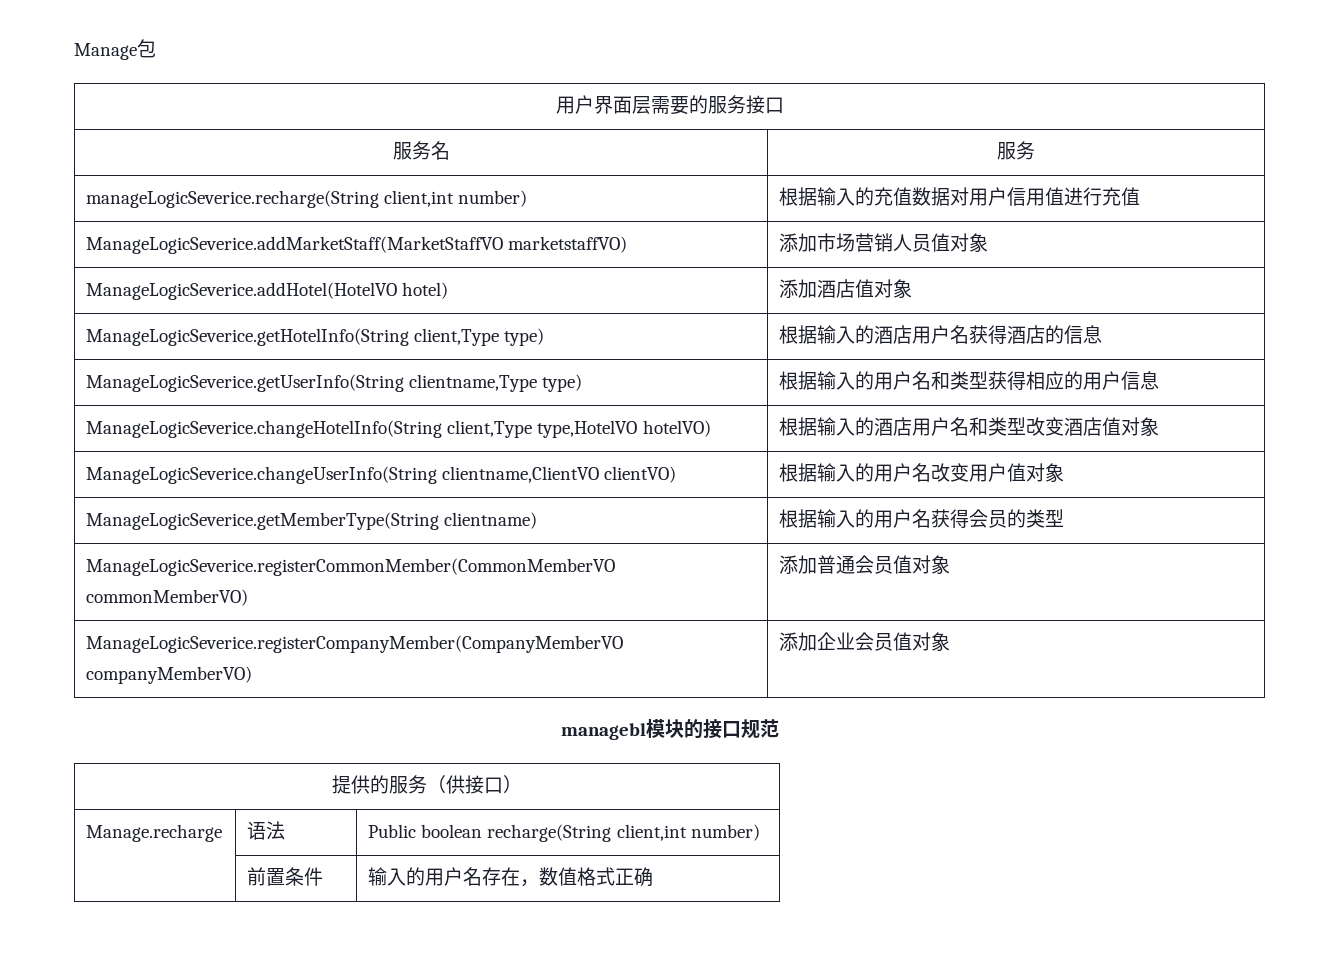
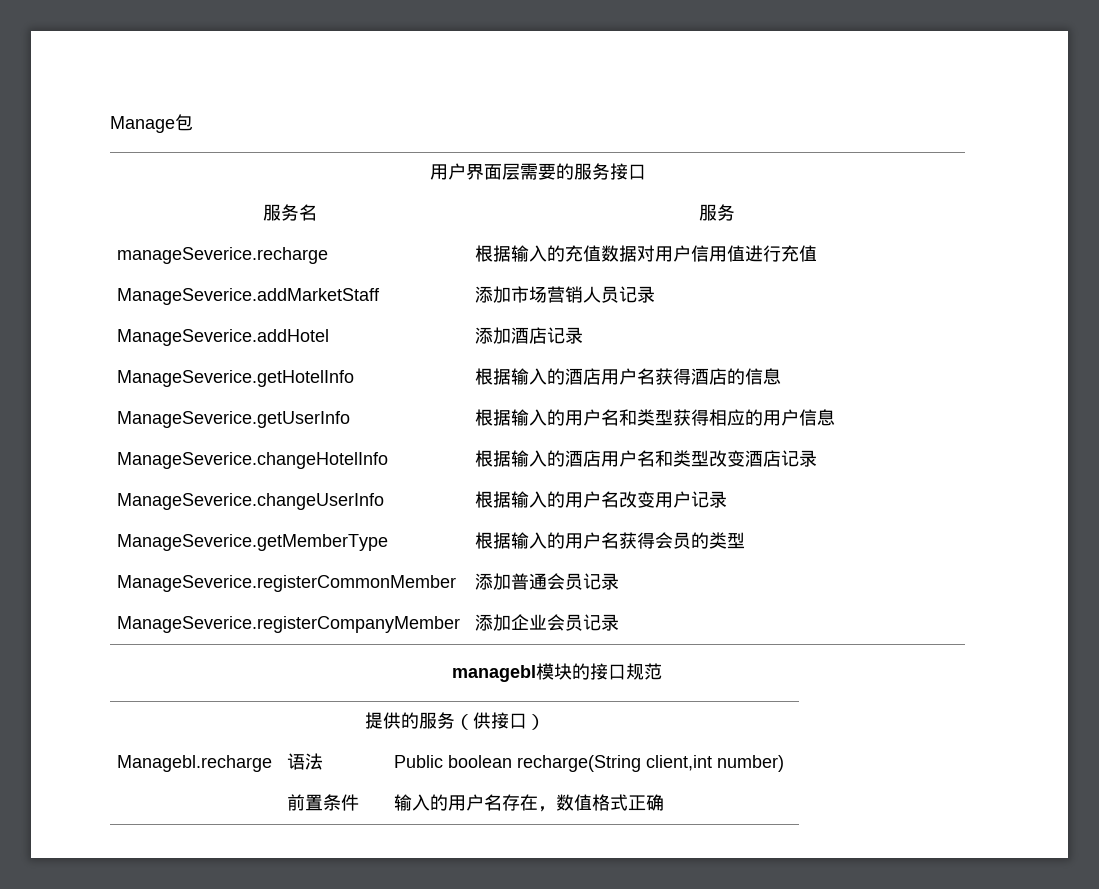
[86,190,528,208] manageLogicSeverice.recharge(String client,int number) -> [117,247,329,264] manageSeverice.recharge
[86,236,628,254] ManageLogicSeverice.addMarketStaff(MarketStaffVO marketstaffVO) -> [117,288,381,305] ManageSeverice.addMarketStaff
[931,233,989,252] [86,282,449,300] 值对象 // ManageLogicSeverice.addHotel(HotelVO hotel) -> [619,286,656,303] [117,329,330,346] 记录 // ManageSeverice.addHotel
[855,279,913,298] [86,328,545,346] 值对象 // ManageLogicSeverice.getHotelInfo(String client,Type type) -> [547,327,584,344] [117,370,355,387] 记录 // ManageSeverice.getHotelInfo
[86,374,583,392] ManageLogicSeverice.getUserInfo(String clientname,Type type) -> [117,411,351,428] ManageSeverice.getUserInfo
[86,420,711,438] ManageLogicSeverice.changeHotelInfo(String client,Type type,HotelVO hotelVO) -> [117,452,389,469] ManageSeverice.changeHotelInfo
[1102,417,1160,436] [86,466,677,484] 值对象 // ManageLogicSeverice.changeUserInfo(String clientname,ClientVO clientVO) -> [781,450,818,467] [117,493,385,510] 记录 // ManageSeverice.changeUserInfo
[1007,463,1065,482] [86,512,538,530] 值对象 // ManageLogicSeverice.getMemberType(String clientname) -> [691,491,728,508] [117,534,389,551] 记录 // ManageSeverice.getMemberType
[86,558,616,576] [86,589,249,606] ManageLogicSeverice.registerCommonMember(CommonMemberVO commonMemberVO) -> [117,575,457,592] ManageSeverice.registerCommonMember
[893,555,951,574] [86,635,624,653] [86,666,253,684] 值对象 // ManageLogicSeverice.registerCompanyMember(CompanyMemberVO companyMemberVO) -> [583,573,620,590] [117,616,461,633] 记录 // ManageSeverice.registerCompanyMember
[893,632,951,651] 值对象 -> [583,614,620,631] 记录
[86,824,223,842] Manage.recharge -> [117,755,273,772] Managebl.recharge

